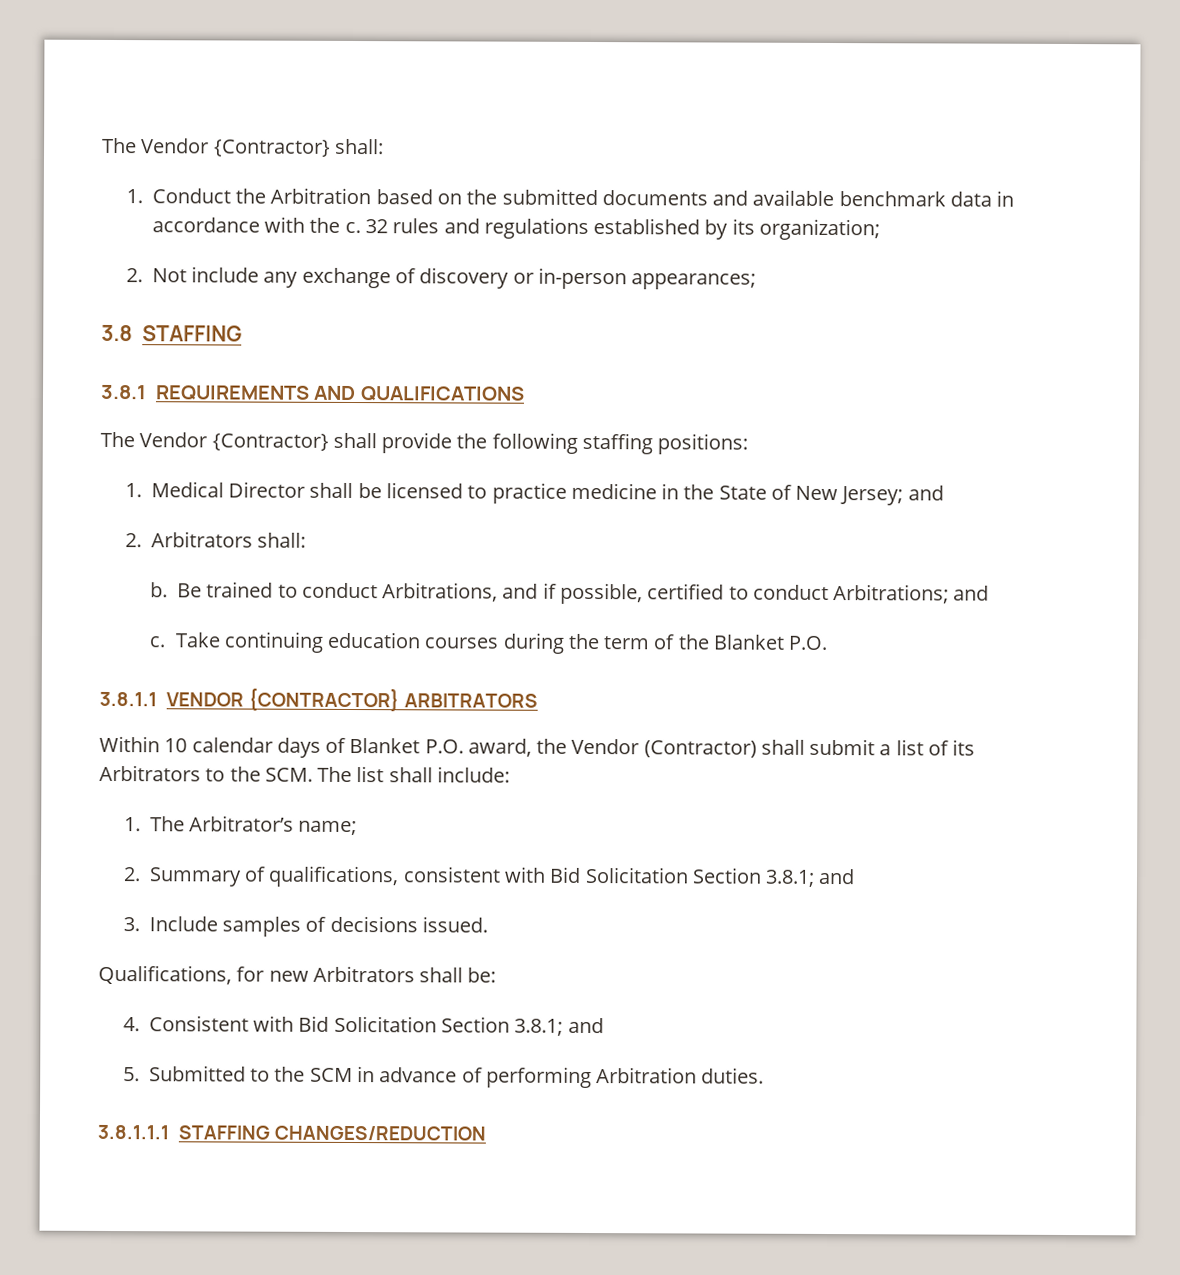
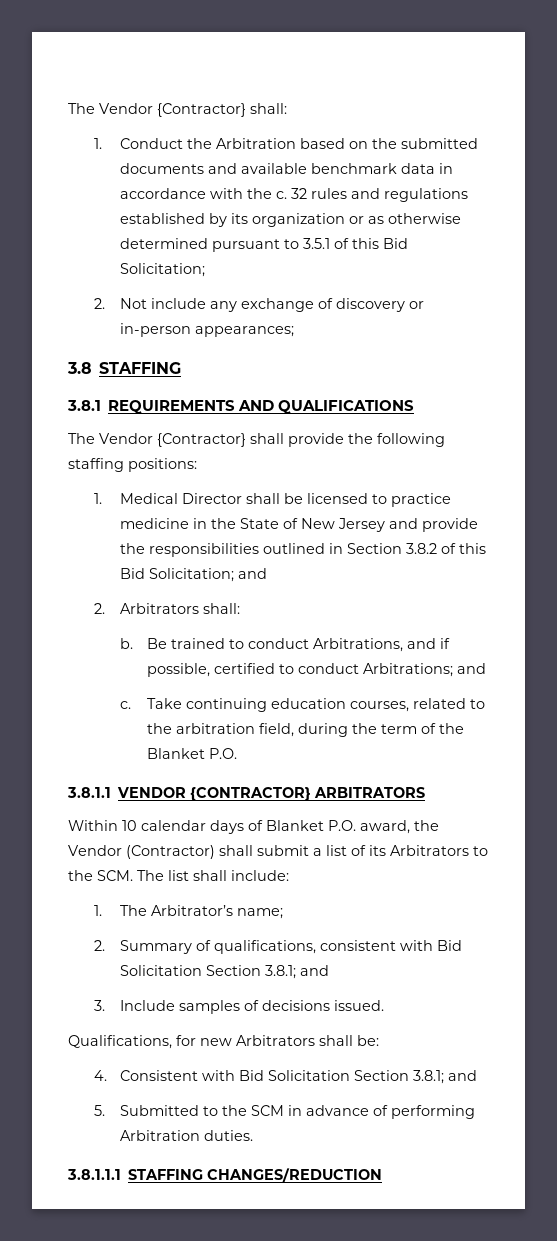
[758,218,880,241] organization; -> [252,213,462,227] [120,238,409,252] [120,263,206,277] organization or as otherwise determined pursuant to 3.5.1 of this Bid Solicitation;
[840,486,904,506] Jersey; -> [338,518,479,532] [120,543,487,557] [120,568,235,582] Jersey and provide the responsibilities outlined in Section 3.8.2 of this Bid Solicitation;
[424,637,499,649] courses -> [349,698,485,712] [146,723,294,737] courses, related to the arbitration field,

